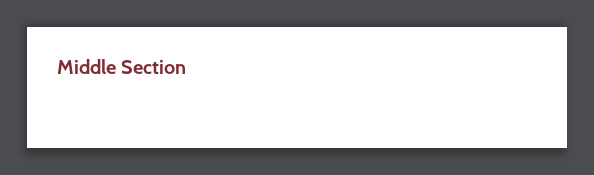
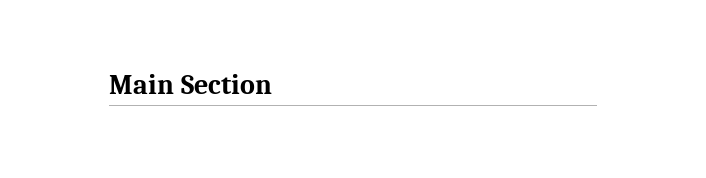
[57,59,116,74] Middle -> [109,74,174,94] Main

